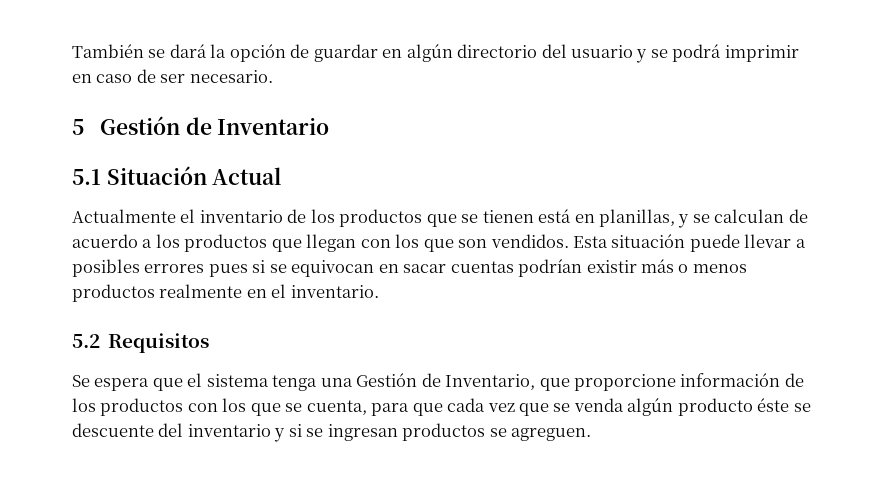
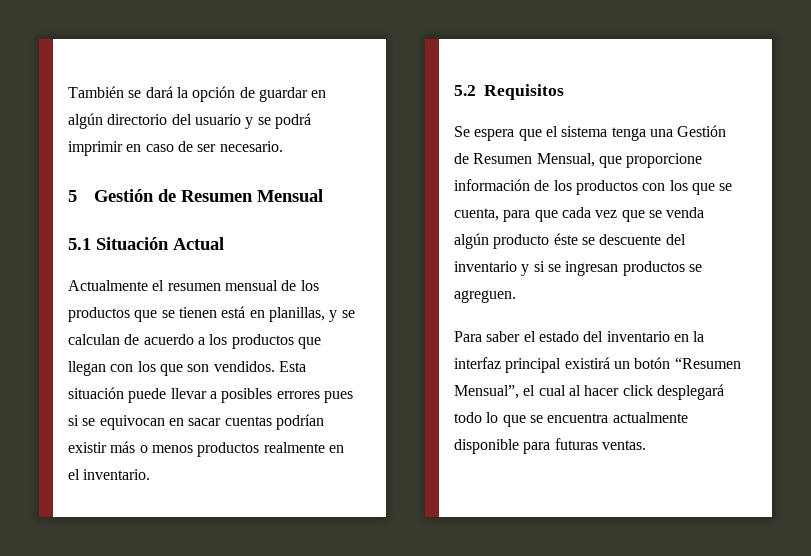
[217,117,330,135] Inventario -> [180,189,323,202] Resumen Mensual
[199,210,283,223] inventario -> [167,280,278,291] resumen mensual
[445,374,536,390] Inventario, -> [473,153,595,167] Resumen Mensual,
(592, 434) none -> [454,331,705,342] [454,357,741,373] [454,384,724,400] [454,412,688,427] [454,438,646,454] // Para saber el estado del inventario en la interfaz principal existirá un botón “Resumen Mensual”, el cual al hacer click desplegará todo lo que se encuentra actualmente disponible para futuras ventas.

